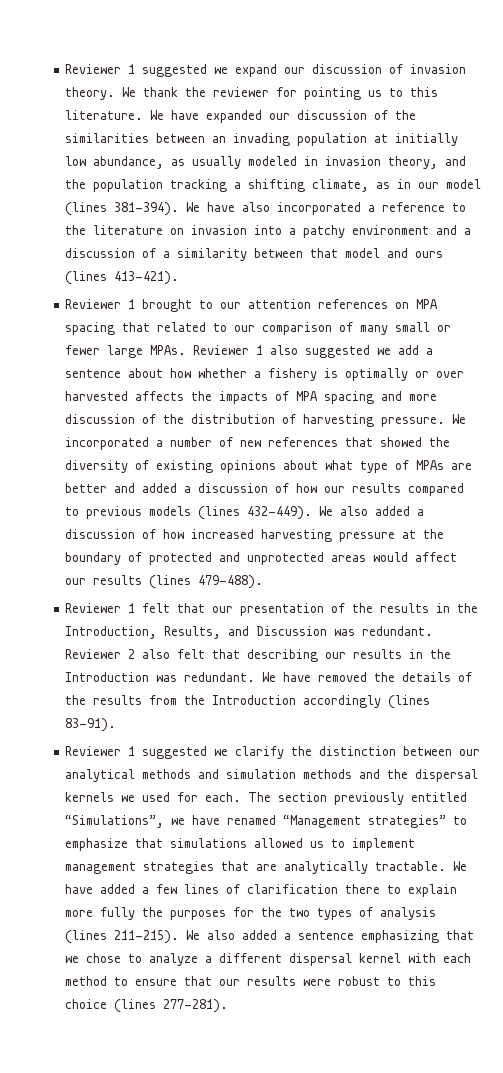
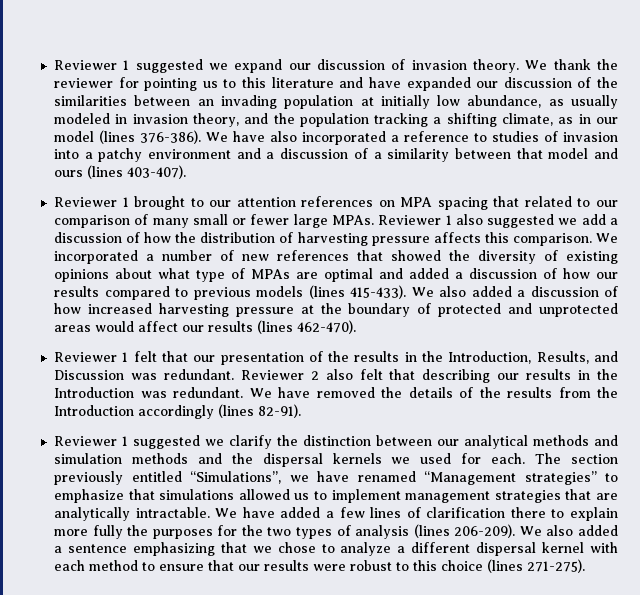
[65,110,165,120] literature. We -> [271,77,364,88] literature and
[114,202,180,216] 381-394). -> [140,130,202,144] 376-386).
[65,225,185,235] the literature on -> [492,131,559,142] studies of
[114,271,180,285] 413-421). -> [127,165,187,179] 403-407).
[65,368,465,381] [65,391,438,404] [65,414,157,424] sentence about how whether a fishery is optimally or over harvested affects the impacts of MPA spacing and more discussion of -> [54,232,172,243] discussion of how
[381,417,446,427] pressure. -> [371,232,592,246] pressure affects this comparison.
[65,483,108,493] better -> [324,268,374,282] optimal
[247,506,313,520] 432-449). -> [350,285,407,299] 415-433).
[198,575,264,589] 479-488). -> [297,320,357,334] 462-470).
[65,718,117,732] 83-91). -> [258,404,302,418] 82-91).
[375,861,447,871] tractable. -> [135,507,210,518] intractable.
[114,930,180,944] 211-215). -> [454,524,516,538] 206-209).
[163,999,229,1013] 277-281). -> [527,559,586,573] 271-275).

